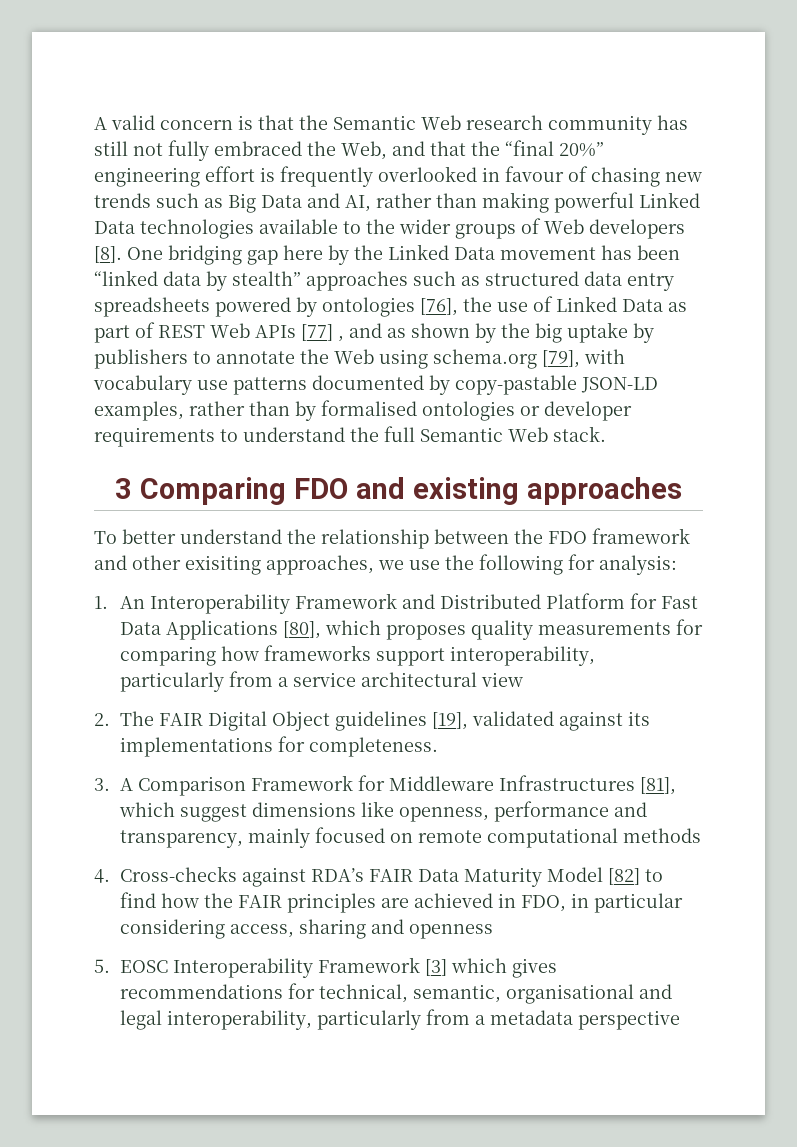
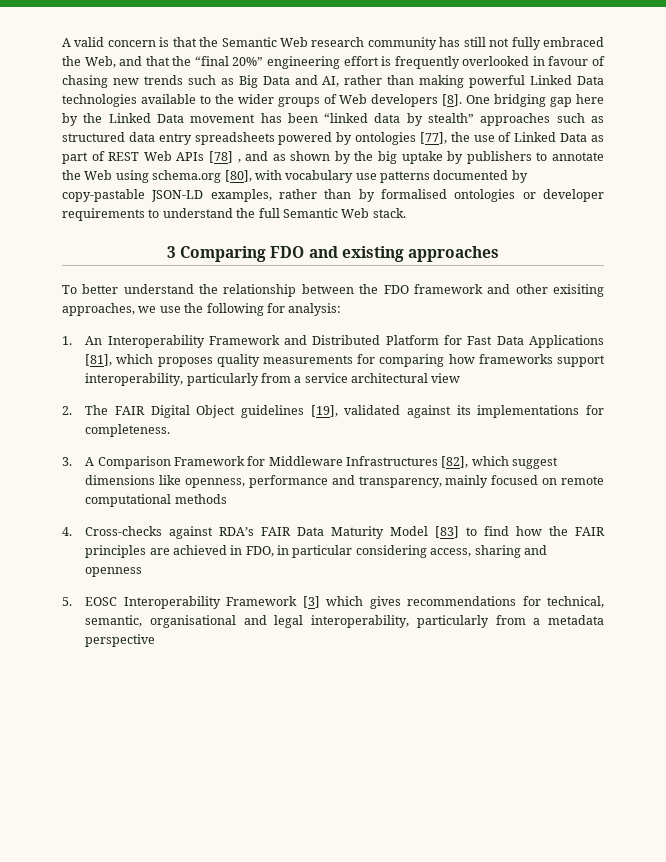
[420,298,458,316] [76], -> [419,132,447,144] [77],
[301,324,333,341] [77] -> [208,151,233,163] [78]
[542,350,580,368] [79], -> [224,170,252,182] [80],
[282,621,321,639] [80], -> [85,354,113,366] [81],
[639,777,676,795] [81], -> [441,456,469,468] [82],
[607,868,640,885] [82] -> [435,526,460,538] [83]

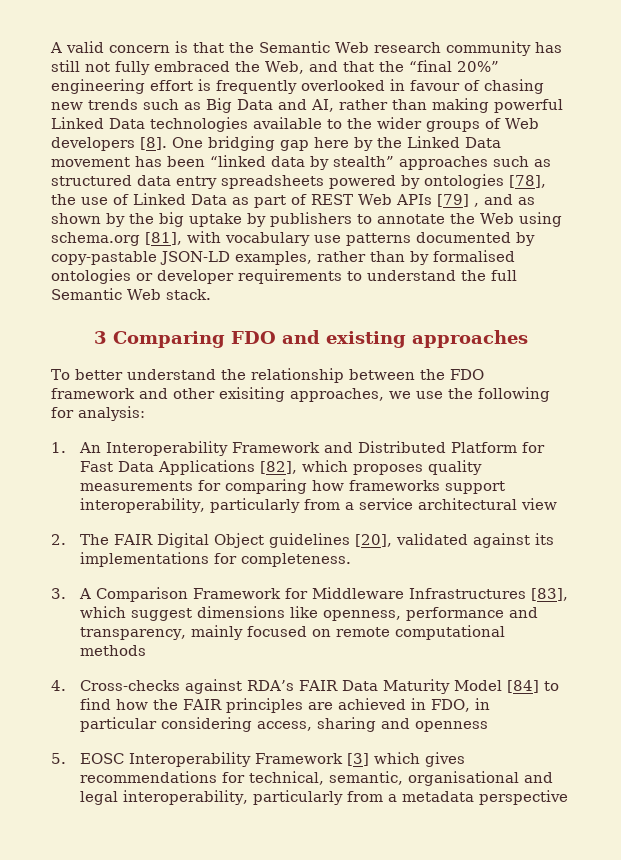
[419,132,447,144] [77], -> [509,175,546,188] [78],
[208,151,233,163] [78] -> [436,194,469,207] [79]
[224,170,252,182] [80], -> [145,232,182,245] [81],
[85,354,113,366] [81], -> [260,461,298,474] [82],
[310,405,338,417] [19], -> [355,534,393,547] [20],
[441,456,469,468] [82], -> [531,588,569,601] [83],
[435,526,460,538] [83] -> [507,680,540,693] [84]

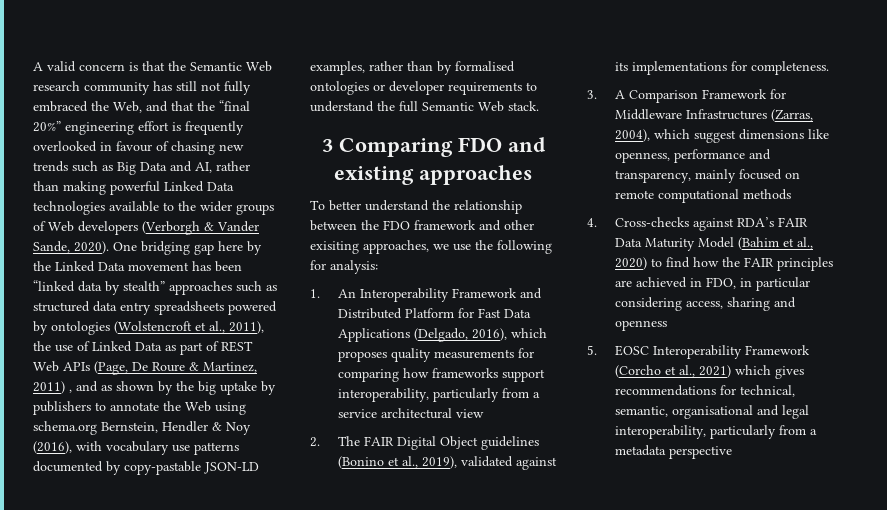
[140,137,167,150] [8]. -> [142,221,259,235] [33,241,109,254] (Verborgh & Vander Sande, 2020).
[509,175,546,188] [78], -> [114,321,264,334] (Wolstencroft et al., 2011),
[436,194,469,207] [79] -> [94,361,257,375] [33,381,65,394] (Page, De Roure & Martinez, 2011)
[145,232,182,245] [81], -> [101,421,251,435] [33,441,72,454] Bernstein, Hendler & Noy (2016),
[260,461,298,474] [82], -> [413,328,507,342] (Delgado, 2016),
[355,534,393,547] [20], -> [337,456,457,469] (Bonino et al., 2019),
[531,588,569,601] [83], -> [770,109,813,122] [614,129,650,142] (Zarras, 2004),
[507,680,540,693] [84] -> [737,237,813,250] [614,257,647,270] (Bahim et al., 2020)
[347,753,370,766] [3] -> [614,365,731,378] (Corcho et al., 2021)

